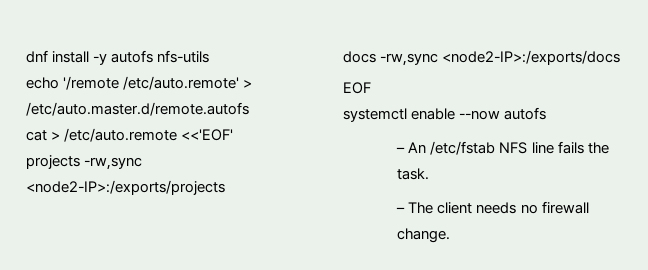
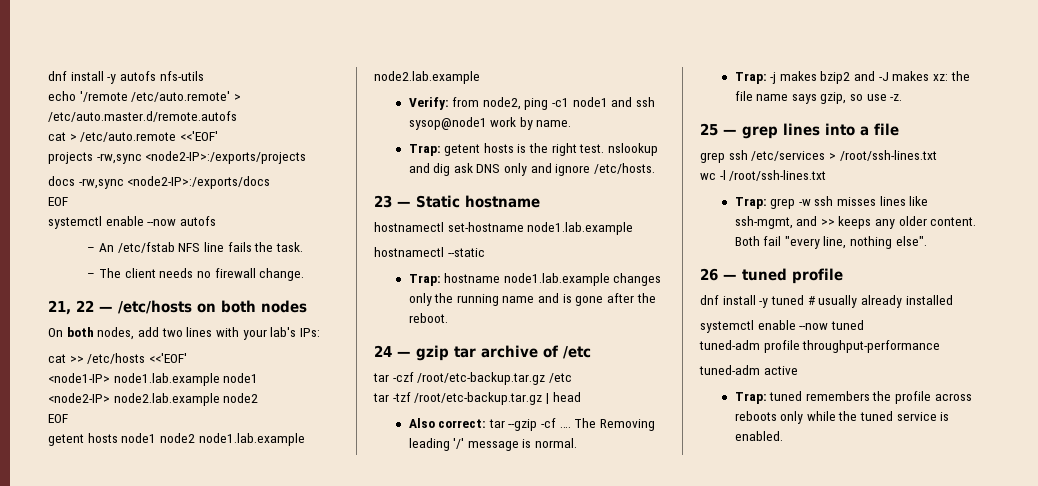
(451, 235) none -> [48,300,307,315] [48,327,320,340] [48,353,187,364] [48,373,259,386] [48,393,259,406] [48,414,68,423] [48,433,305,446] [374,71,480,84] [408,97,656,110] [408,117,572,130] [408,143,659,156] [408,163,656,176] [374,195,540,208] [374,222,634,235] [374,247,485,257] [408,273,662,286] [408,293,656,306] [408,313,448,323] [374,345,591,361] [373,372,572,385] [373,392,581,405] [408,418,656,431] [408,438,578,451] [734,71,970,84] [734,91,903,104] [700,123,899,139] [700,150,937,163] [700,170,827,181] [734,196,929,209] [734,216,977,229] [734,236,927,249] [700,268,843,284] [700,295,953,308] [700,320,864,333] [699,340,941,353] [699,365,798,375] [734,391,972,404] [734,411,950,424] [734,431,783,441] // 21, 22 — /etc/hosts on both nodes // On both nodes, add two lines with your lab's IPs: // cat >> /etc/hosts <<'EOF' // <node1-IP> node1.lab.example node1 // <node2-IP> node2.lab.example node2 // EOF // getent hosts node1 node2 node1.lab.example node2.lab.example // Verify: from node2, ping -c1 node1 and ssh sysop@node1 work by name. // Trap: getent hosts is the right test. nslookup and dig ask DNS only and ignore /etc/hosts. // 23 — Static hostname // hostnamectl set-hostname node1.lab.example // hostnamectl --static // Trap: hostname node1.lab.example changes only the running name and is gone after the reboot. // 24 — gzip tar archive of /etc // tar -czf /root/etc-backup.tar.gz /etc // tar -tzf /root/etc-backup.tar.gz | head // Also correct: tar --gzip -cf …. The Removing leading '/' message is normal. // Trap: -j makes bzip2 and -J makes xz: the file name says gzip, so use -z. // 25 — grep lines into a file // grep ssh /etc/services > /root/ssh-lines.txt // wc -l /root/ssh-lines.txt // Trap: grep -w ssh misses lines like ssh-mgmt, and >> keeps any older content. Both fail "every line, nothing else". // 26 — tuned profile // dnf install -y tuned # usually already installed // systemctl enable --now tuned // tuned-adm profile throughput-performance // tuned-adm active // Trap: tuned remembers the profile across reboots only while the tuned service is enabled.

